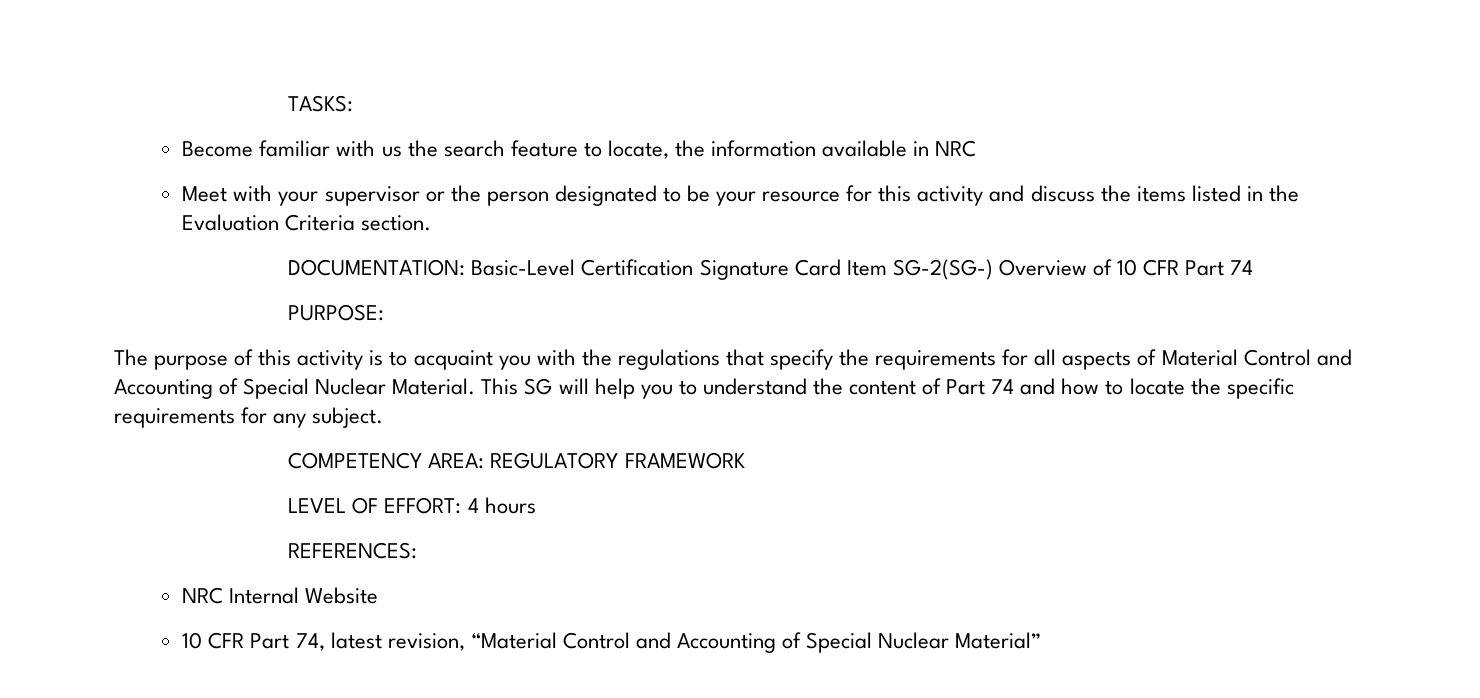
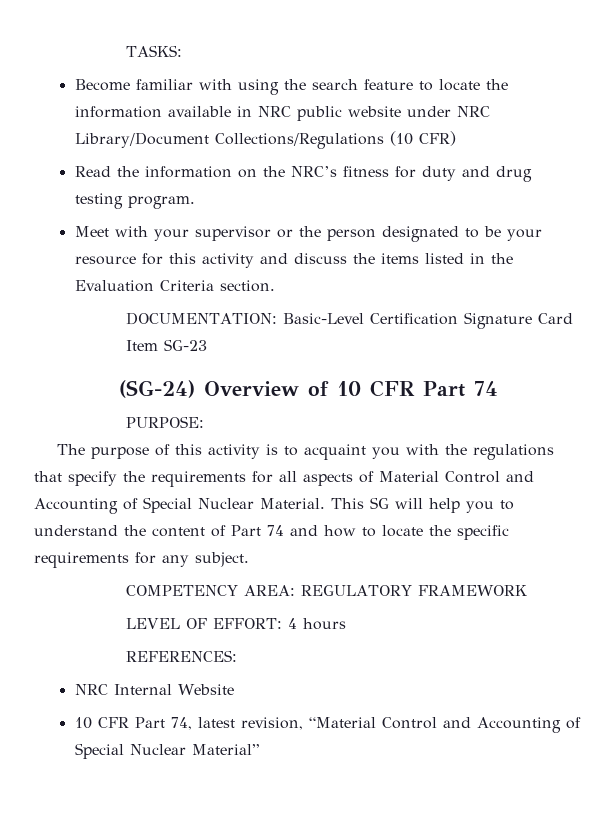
[381,146,402,157] us -> [237,79,279,95] using
[607,140,669,159] locate, -> [438,79,480,91] locate
(977, 148) none -> [296,106,490,121] [74,131,456,149] [74,166,532,182] [74,193,195,209] public website under NRC Library/Document Collections/Regulations (10 CFR) // Read the information on the NRC’s fitness for duty and drug testing program.
[892,259,993,280] SG-2(SG-) -> [164,339,208,351] [118,380,195,398] SG-23 // (SG-24)

